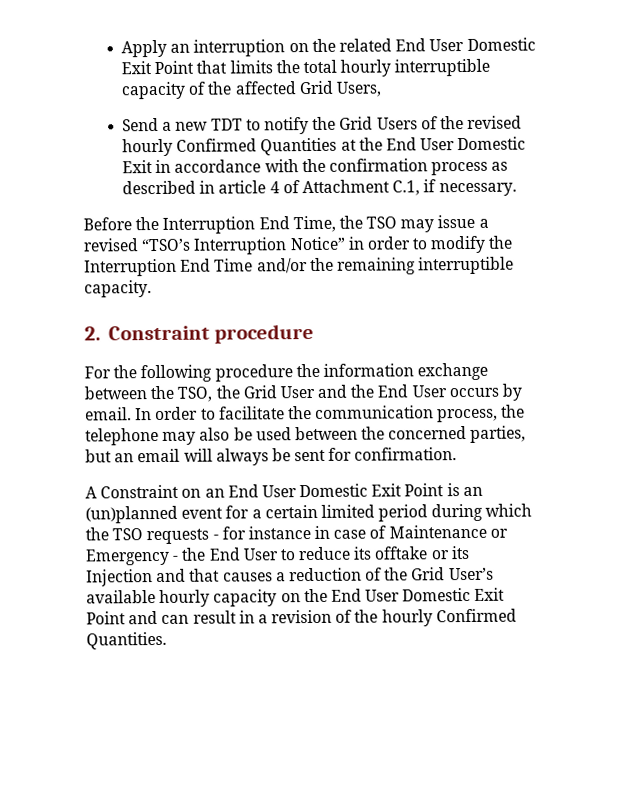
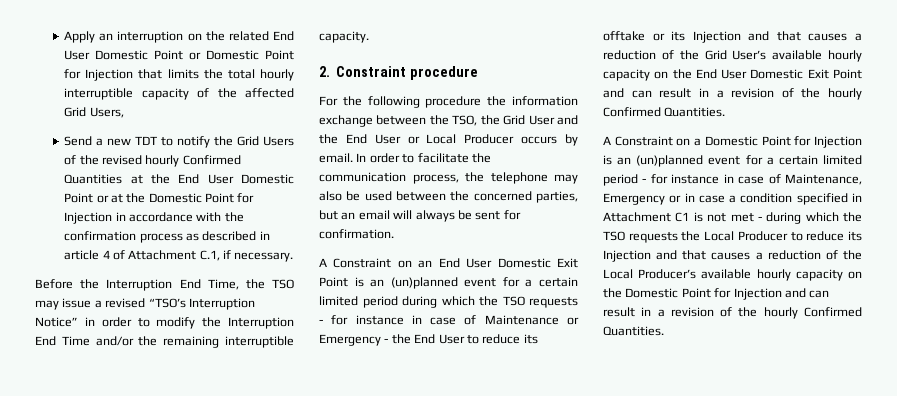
[121,60,195,75] Exit Point -> [154,50,294,60] [64,69,134,81] Point or Domestic Point for Injection
[122,160,154,174] Exit -> [64,193,255,203] [64,212,113,224] Point or at the Domestic Point for Injection
(447, 391) none -> [407,134,515,144] or Local Producer
(167, 640) none -> [603,136,862,148] [603,155,862,167] [603,174,862,186] [603,193,862,205] [603,212,862,224] [603,231,862,243] [603,250,862,262] [603,269,862,281] [603,288,830,300] [603,307,862,319] [603,326,664,336] // A Constraint on a Domestic Point for Injection is an (un)planned event for a certain limited period - for instance in case of Maintenance, Emergency or in case a condition specified in Attachment C1 is not met - during which the TSO requests the Local Producer to reduce its Injection and that causes a reduction of the Local Producer’s available hourly capacity on the Domestic Point for Injection and can result in a revision of the hourly Confirmed Quantities.

